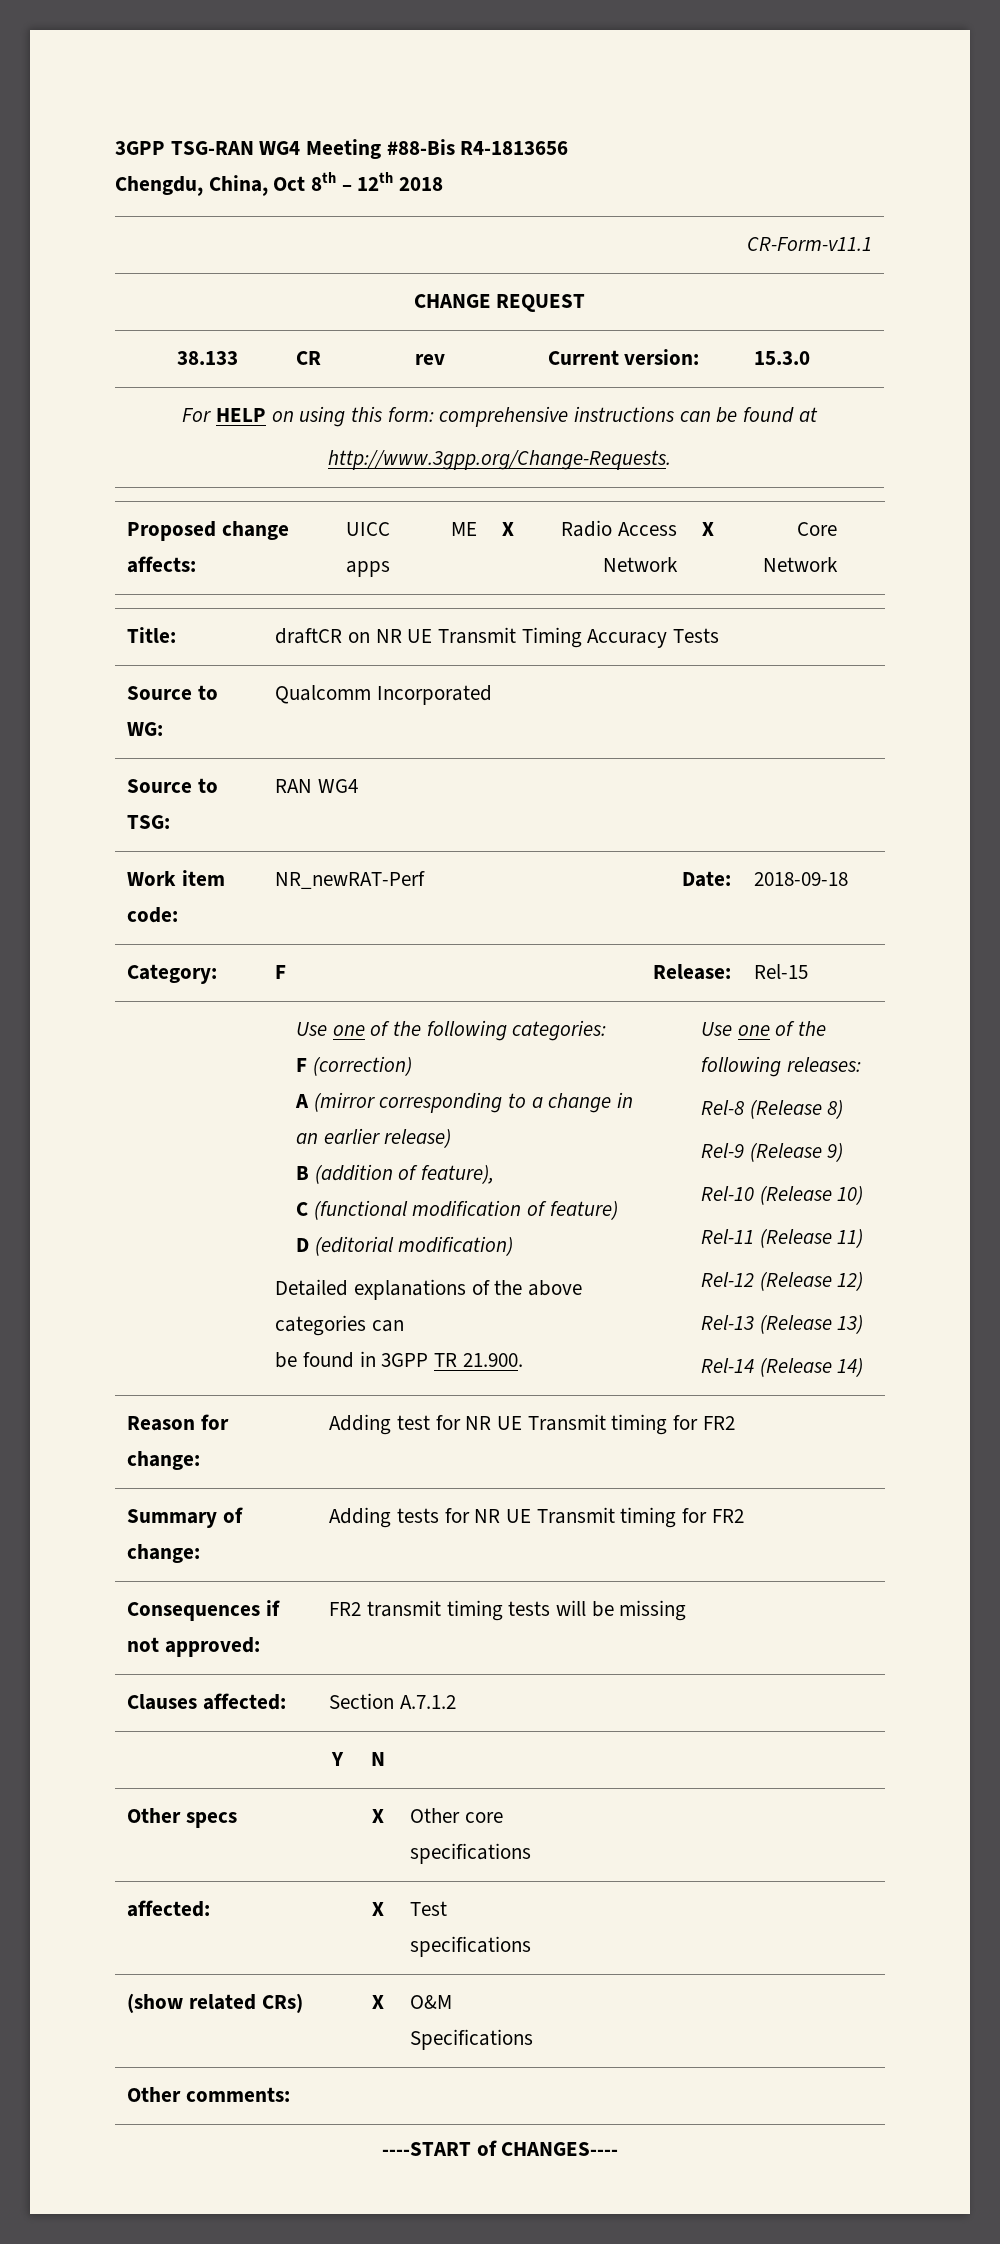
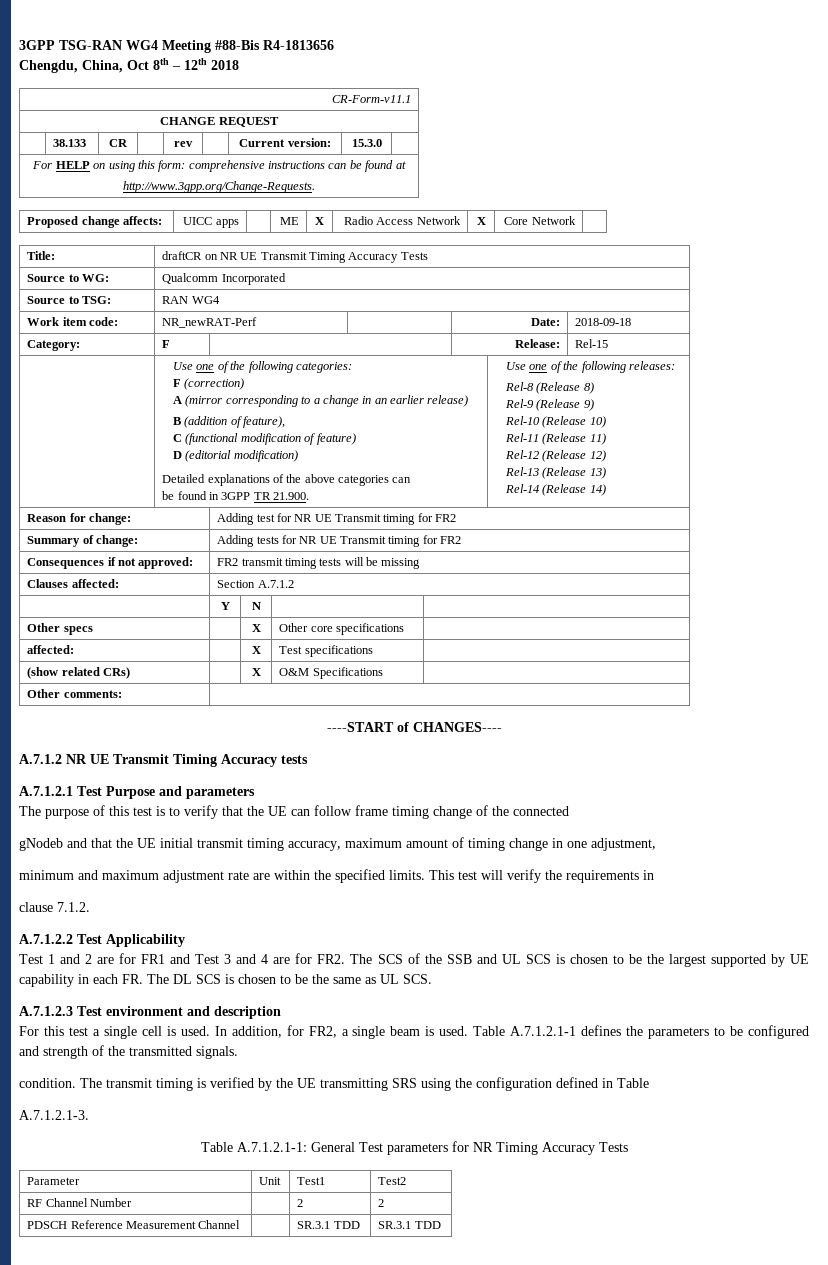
(619, 2149) none -> [19,754,308,767] [19,786,255,799] [19,805,569,819] [19,837,656,851] [19,869,654,883] [19,902,90,912] [19,934,185,947] [19,953,809,967] [19,974,432,987] [19,1006,281,1019] [19,1025,809,1039] [19,1045,238,1059] [19,1077,649,1091] [19,1110,89,1120] [200,1141,628,1155] [27,1177,81,1185] [259,1177,282,1185] [297,1177,326,1185] [378,1177,407,1185] [27,1198,132,1207] [297,1199,304,1207] [378,1199,385,1207] [27,1220,241,1229] [297,1221,360,1229] [378,1221,441,1229] // A.7.1.2 NR UE Transmit Timing Accuracy tests // A.7.1.2.1 Test Purpose and parameters // The purpose of this test is to verify that the UE can follow frame timing change of the connected // gNodeb and that the UE initial transmit timing accuracy, maximum amount of timing change in one adjustment, // minimum and maximum adjustment rate are within the specified limits. This test will verify the requirements in // clause 7.1.2. // A.7.1.2.2 Test Applicability // Test 1 and 2 are for FR1 and Test 3 and 4 are for FR2. The SCS of the SSB and UL SCS is chosen to be the largest supported by UE capability in each FR. The DL SCS is chosen to be the same as UL SCS. // A.7.1.2.3 Test environment and description // For this test a single cell is used. In addition, for FR2, a single beam is used. Table A.7.1.2.1-1 defines the parameters to be configured and strength of the transmitted signals. // condition. The transmit timing is verified by the UE transmitting SRS using the configuration defined in Table // A.7.1.2.1-3. // Table A.7.1.2.1-1: General Test parameters for NR Timing Accuracy Tests // Parameter | Unit | Test1 | Test2 // RF Channel Number | | 2 | 2 // PDSCH Reference Measurement Channel | | SR.3.1 TDD | SR.3.1 TDD

